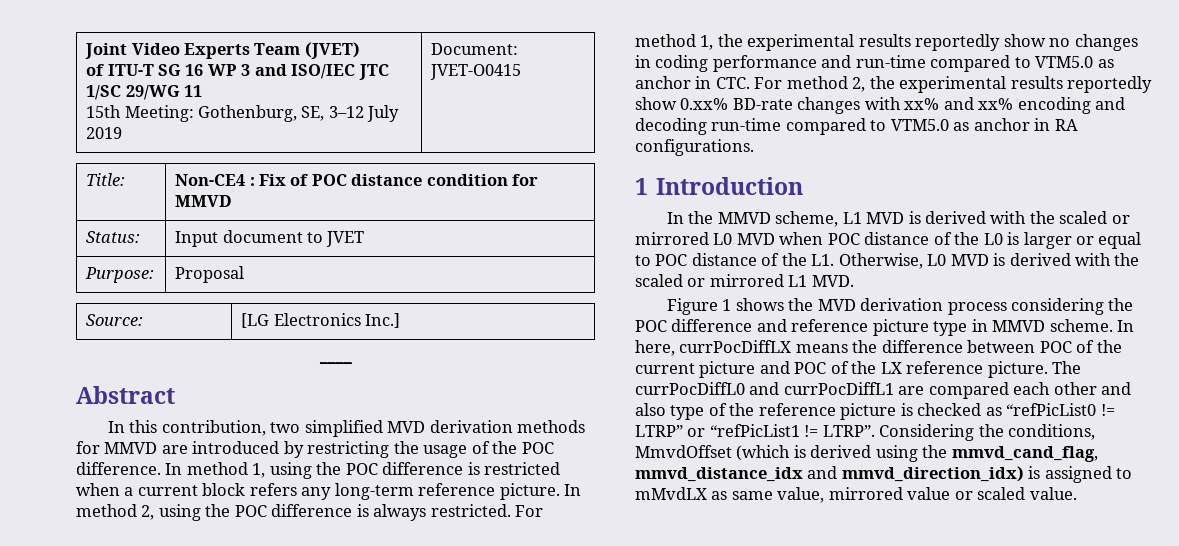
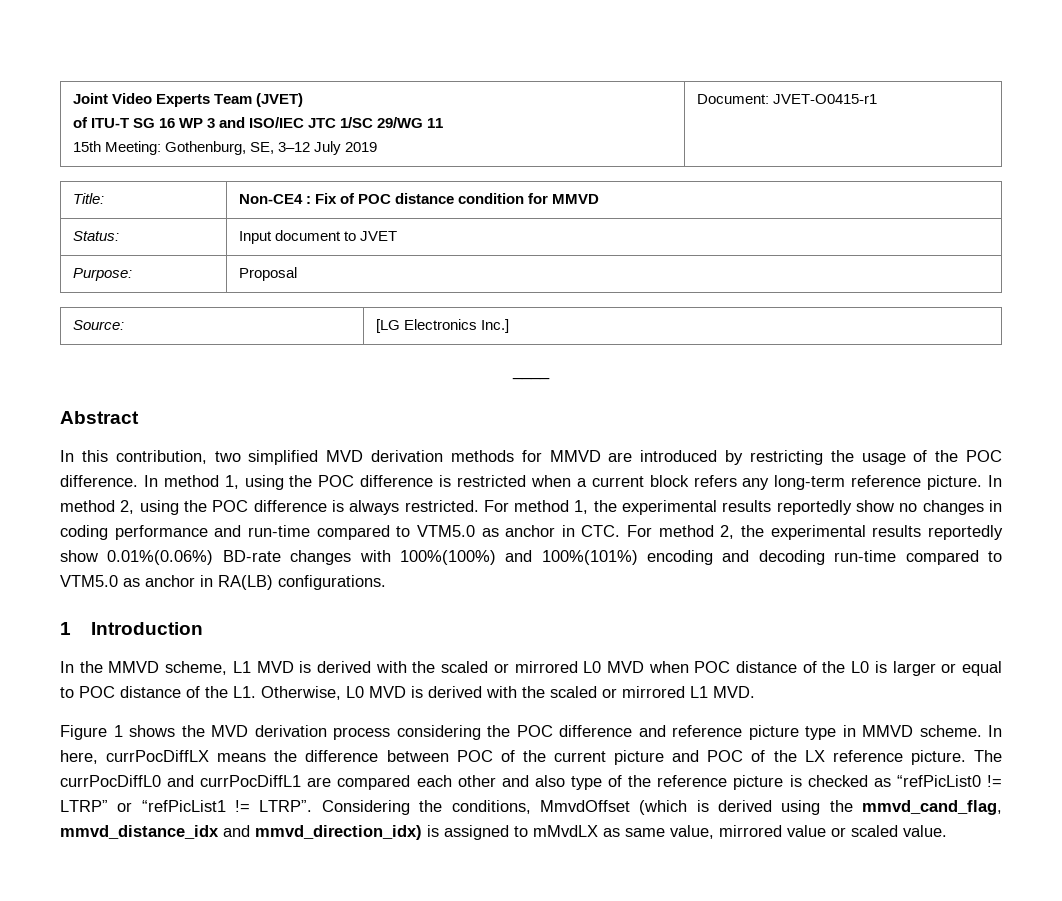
[430,64,522,80] JVET-O0415 -> [772,94,877,104] JVET-O0415-r1
[680,98,729,110] 0.xx% -> [107,550,214,565] 0.01%(0.06%)
[904,97,1014,110] xx% and xx% -> [399,550,638,565] 100%(100%) and 100%(101%)
[1054,119,1078,131] RA -> [218,575,273,590] RA(LB)

